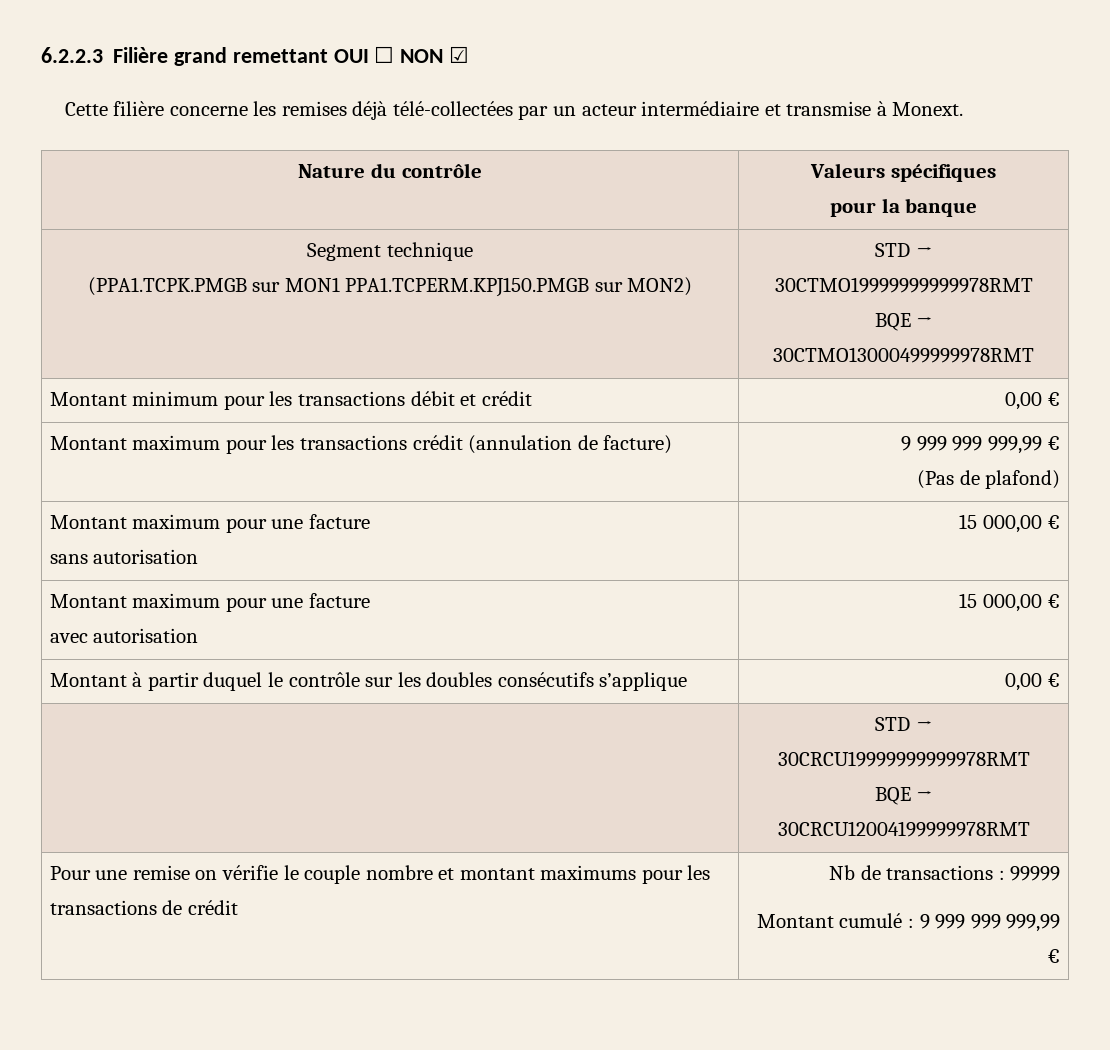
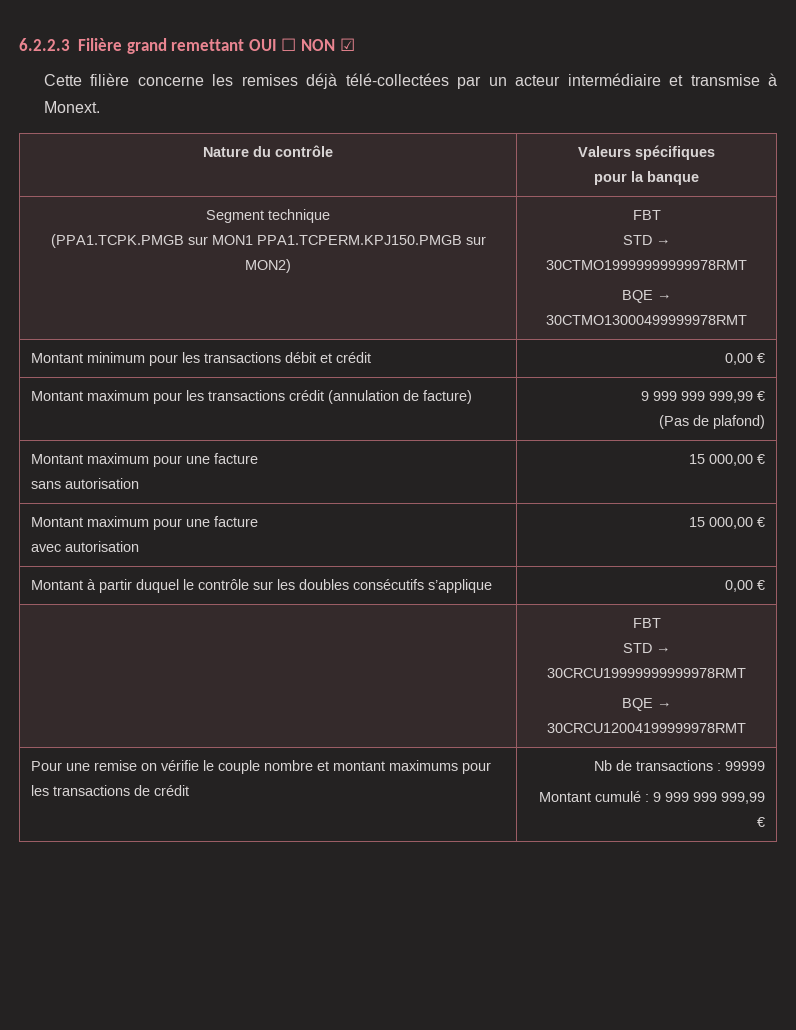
(693, 286) none -> [632,210,661,220] FBT //
(1061, 680) none -> [632,618,661,628] FBT //

